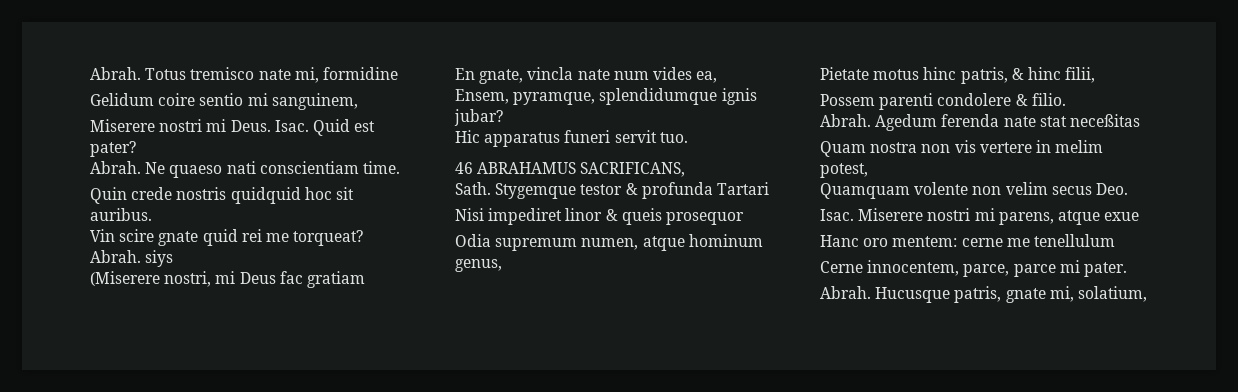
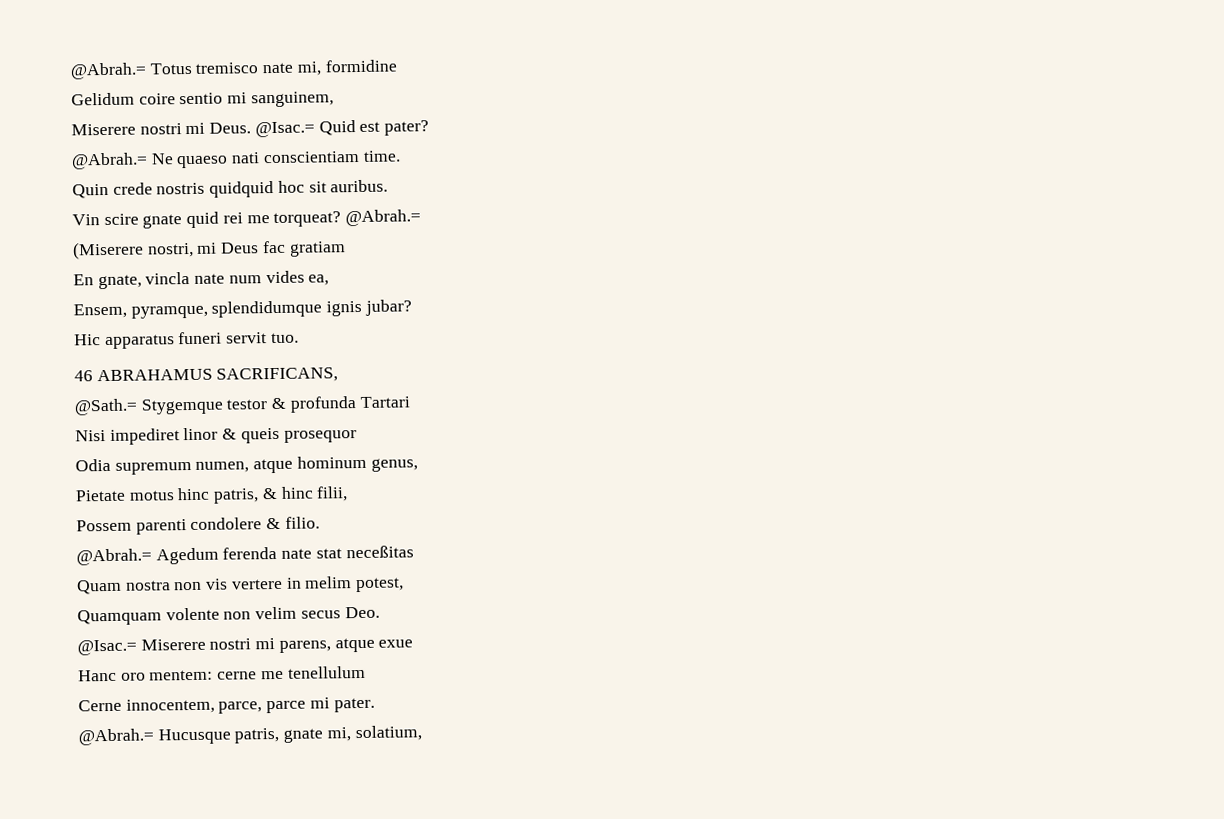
[90,67,141,80] Abrah. -> [70,62,147,80] @Abrah.=
[274,120,309,132] Isac. -> [254,121,315,138] @Isac.=
[90,161,141,174] Abrah. -> [71,152,148,170] @Abrah.=
[90,250,174,267] Abrah. siys -> [345,209,422,227] @Abrah.=
[455,182,491,195] Sath. -> [74,398,138,416] @Sath.=
[820,114,871,127] Abrah. -> [76,548,152,566] @Abrah.=
[820,209,854,221] Isac. -> [77,639,137,656] @Isac.=
[820,286,871,299] Abrah. -> [78,728,154,746] @Abrah.=

